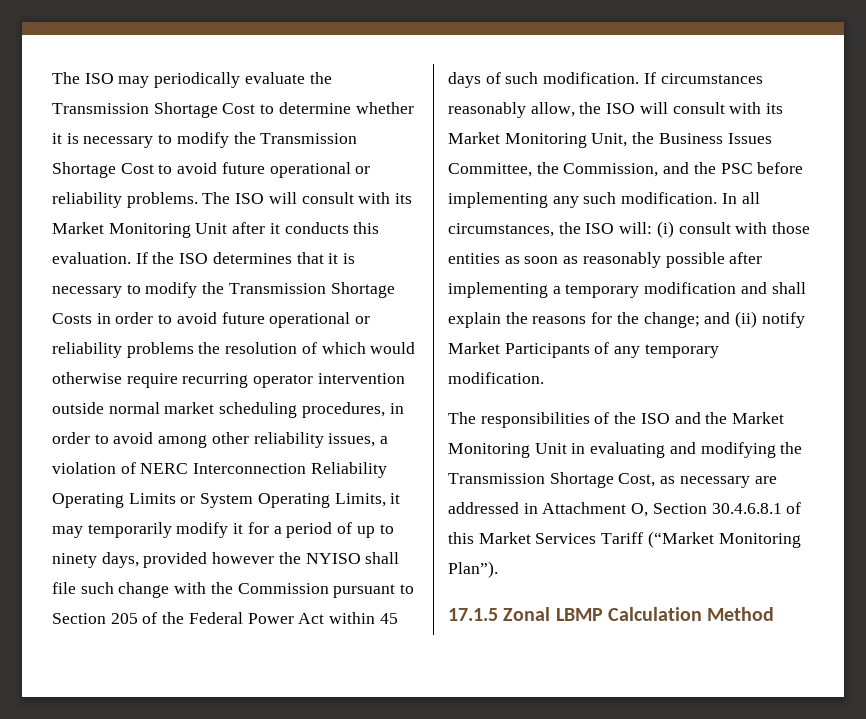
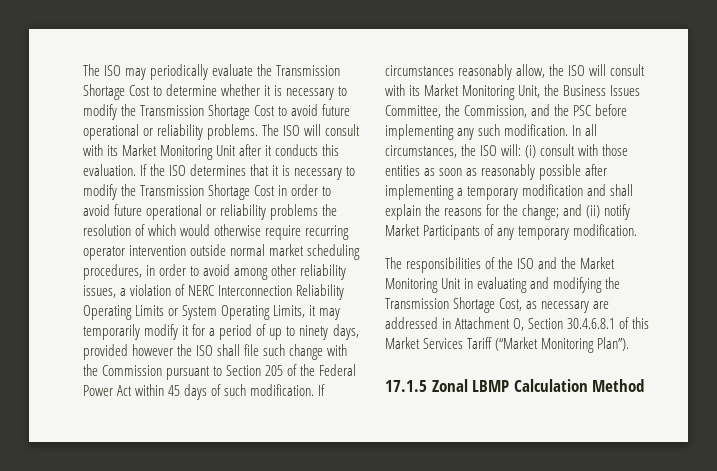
[52,313,92,324] Costs -> [254,185,276,196] Cost
[305,553,361,564] NYISO -> [196,345,214,356] ISO

